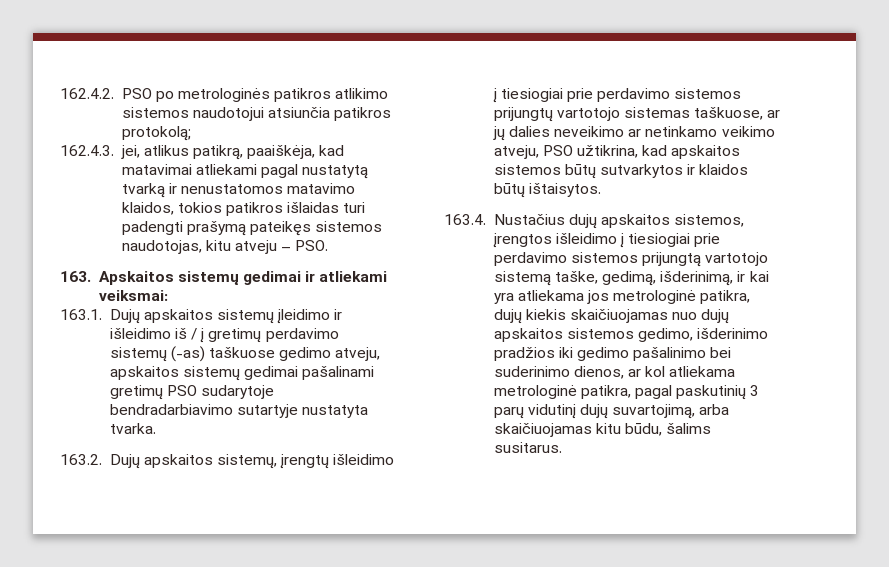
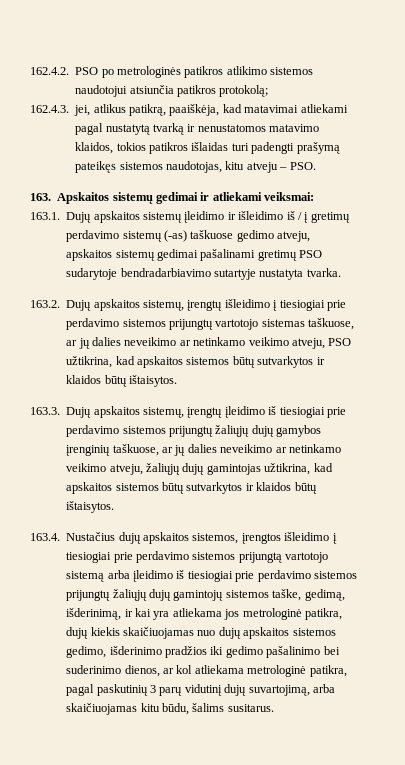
(601, 190) none -> [30,406,346,418] [66,425,322,437] [66,444,341,456] [66,463,333,475] [66,482,317,494] [66,501,115,513] // 163.3. Dujų apskaitos sistemų, įrengtų įleidimo iš tiesiogiai prie perdavimo sistemos prijungtų žaliųjų dujų gamybos įrenginių taškuose, ar jų dalies neveikimo ar netinkamo veikimo atveju, žaliųjų dujų gamintojas užtikrina, kad apskaitos sistemos būtų sutvarkytos ir klaidos būtų ištaisytos.
(551, 278) none -> [107,570,357,582] [66,589,269,601] arba įleidimo iš tiesiogiai prie perdavimo sistemos prijungtų žaliųjų dujų gamintojų sistemos

